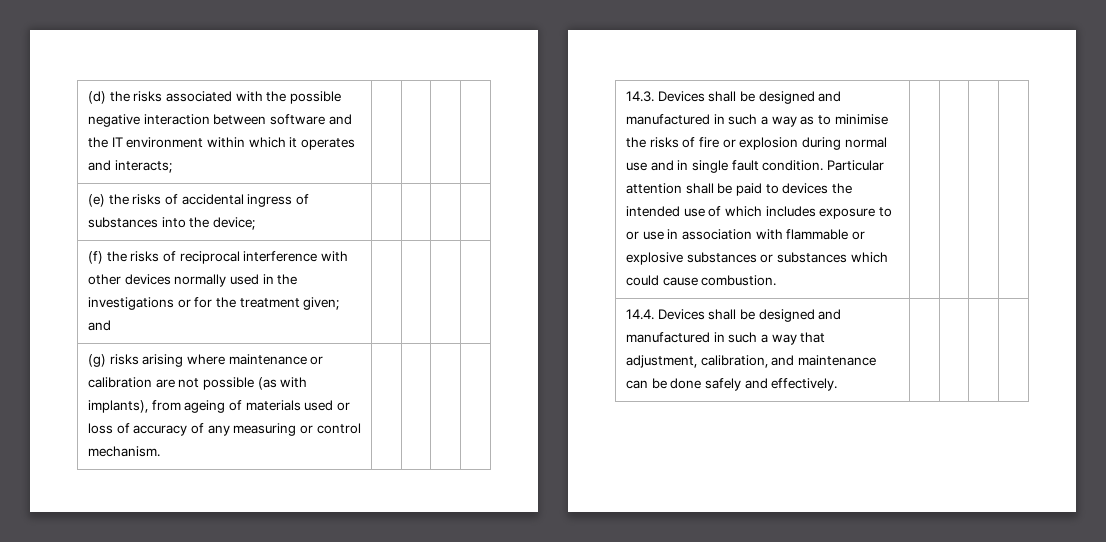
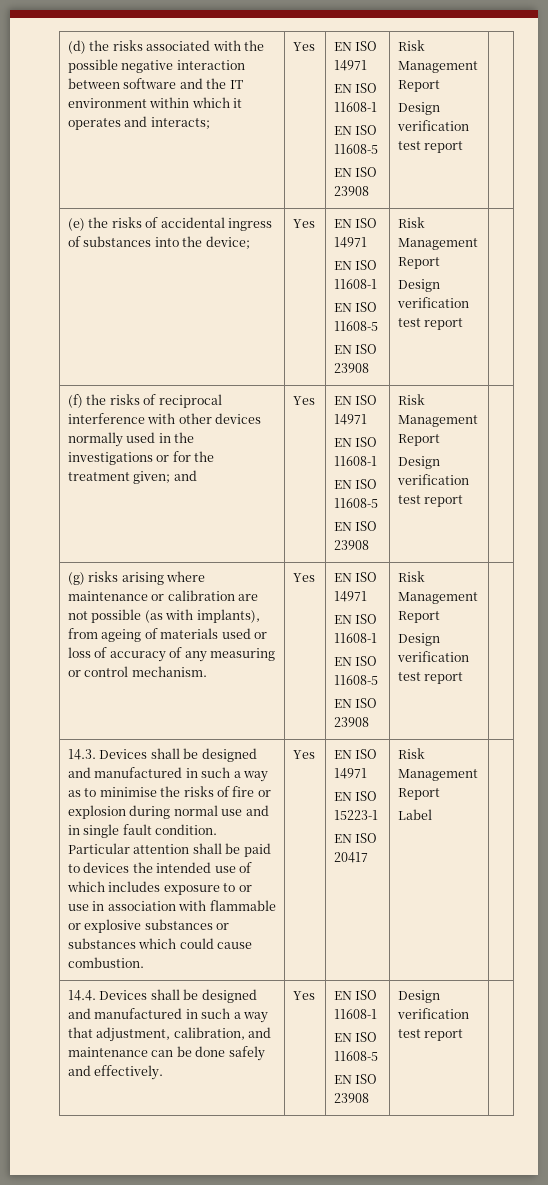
(172, 166) | | -> [293,42,316,51] [334,41,378,51] [334,60,368,71] [334,83,378,93] [334,102,378,112] [334,125,378,135] [334,144,379,154] [334,167,378,177] [334,186,370,196] [398,40,426,51] [398,61,479,73] [398,80,441,92] [398,102,441,115] [397,120,470,131] [398,141,464,153] Yes | EN ISO 14971 // EN ISO 11608-1 // EN ISO 11608-5 // EN ISO 23908 | Risk Management Report // Design verification test report
(255, 223) | | -> [293,219,316,228] [334,218,378,228] [334,237,368,248] [334,260,378,270] [334,279,378,289] [334,302,378,312] [334,321,379,331] [334,344,378,354] [334,363,370,373] [398,217,426,228] [398,238,479,250] [398,257,441,269] [398,279,441,292] [397,297,470,308] [398,318,464,330] Yes | EN ISO 14971 // EN ISO 11608-1 // EN ISO 11608-5 // EN ISO 23908 | Risk Management Report // Design verification test report
(112, 325) | | -> [293,396,316,405] [334,395,378,405] [334,414,368,425] [334,437,378,447] [334,456,378,466] [334,479,378,489] [334,498,379,508] [334,521,378,531] [334,540,370,550] [398,394,426,405] [398,415,479,427] [398,434,441,446] [398,456,441,469] [397,474,470,485] [398,495,464,507] Yes | EN ISO 14971 // EN ISO 11608-1 // EN ISO 11608-5 // EN ISO 23908 | Risk Management Report // Design verification test report
(161, 451) | | -> [293,573,316,582] [334,572,378,582] [334,591,368,602] [334,614,378,624] [334,633,378,643] [334,656,378,666] [334,675,379,685] [334,698,378,708] [334,717,370,727] [398,571,426,582] [398,592,479,604] [398,611,441,623] [398,633,441,646] [397,651,470,662] [398,672,464,684] Yes | EN ISO 14971 // EN ISO 11608-1 // EN ISO 11608-5 // EN ISO 23908 | Risk Management Report // Design verification test report
(777, 280) | | -> [293,750,316,759] [334,749,378,759] [334,768,368,779] [334,791,378,801] [334,810,379,820] [334,833,378,843] [334,852,369,863] [398,748,426,759] [398,769,479,781] [398,788,441,800] [398,809,433,820] Yes | EN ISO 14971 // EN ISO 15223-1 // EN ISO 20417 | Risk Management Report // Label
(838, 384) | | -> [293,991,316,1000] [334,990,378,1000] [334,1009,378,1019] [334,1032,378,1042] [334,1051,379,1061] [334,1074,378,1084] [334,1093,370,1103] [398,990,441,1003] [397,1008,470,1019] [398,1029,464,1041] Yes | EN ISO 11608-1 // EN ISO 11608-5 // EN ISO 23908 | Design verification test report

